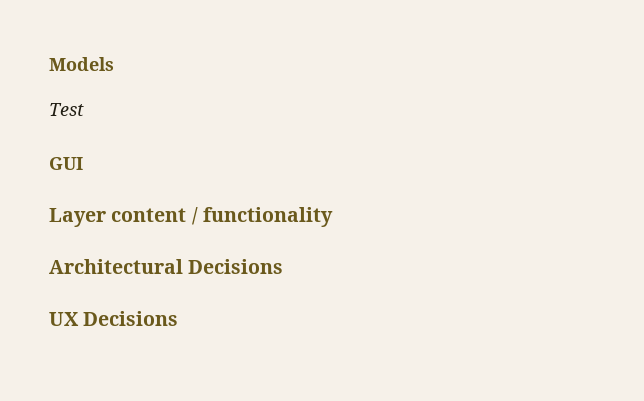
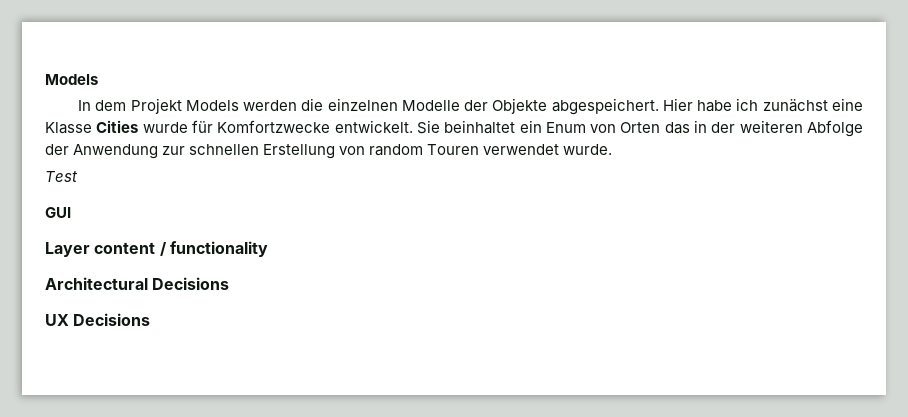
[49,57,114,71] Models -> [45,74,98,85] [78,98,863,115] [45,120,863,137] [45,144,613,159] Models // In dem Projekt Models werden die einzelnen Modelle der Objekte abgespeichert. Hier habe ich zunächst eine Klasse Cities wurde für Komfortzwecke entwickelt. Sie beinhaltet ein Enum von Orten das in der weiteren Abfolge der Anwendung zur schnellen Erstellung von random Touren verwendet wurde.

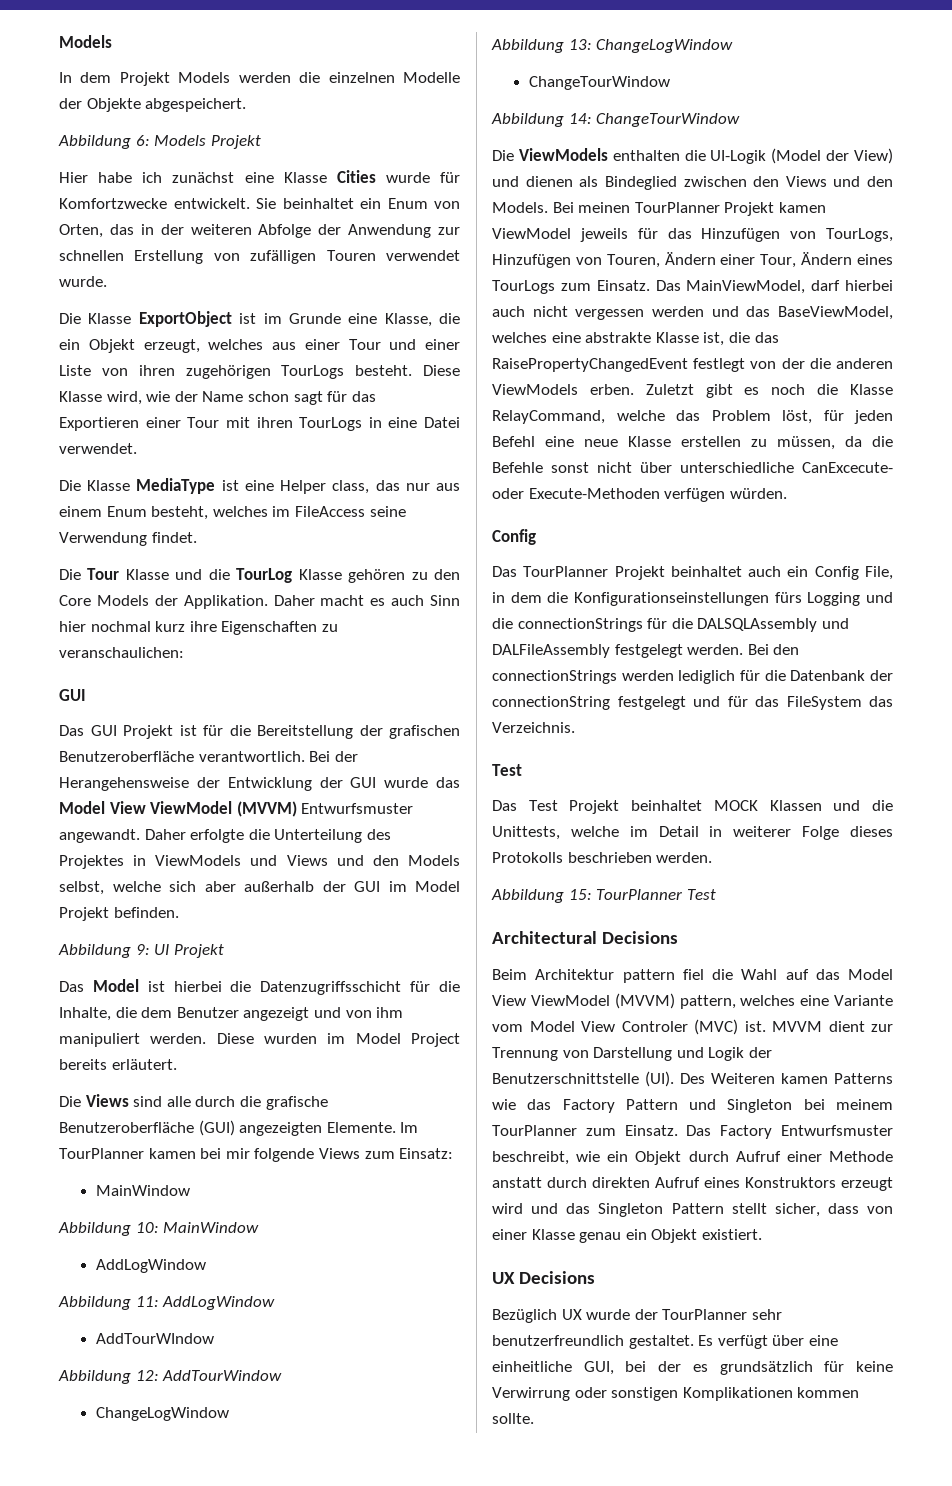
(659, 106) none -> [58,135,261,149] // Abbildung 6: Models Projekt //
[620,122,661,133] Orten -> [59,224,103,238] Orten,
[369,144,424,156] random -> [250,250,317,264] zufälligen
[45,171,78,182] [45,207,71,218] [45,241,268,257] [45,277,230,290] [45,313,151,326] Test // GUI // Layer content / functionality // Architectural Decisions // UX Decisions -> [59,311,460,327] [59,339,460,353] [59,365,460,379] [59,391,376,405] [59,417,460,431] [59,443,137,454] [59,478,461,494] [59,506,406,520] [59,532,197,546] [59,568,461,583] [59,595,460,609] [59,621,338,635] [59,647,184,658] [59,689,86,701] [59,725,460,739] [59,751,358,762] [59,777,460,791] [59,801,414,817] [59,829,391,843] [59,855,461,869] [59,881,460,895] [59,907,179,921] [58,944,224,958] [59,979,460,995] [59,1007,404,1021] [59,1033,460,1047] [59,1059,177,1070] [59,1094,328,1110] [59,1120,419,1136] [59,1148,454,1162] [96,1185,191,1196] [58,1222,260,1236] [96,1259,207,1273] [58,1296,276,1310] [96,1333,215,1344] [58,1370,283,1384] [96,1407,230,1421] [491,39,734,53] [529,76,671,90] [491,113,741,127] [492,148,893,164] [492,176,893,190] [492,202,826,216] [492,228,893,242] [492,252,893,268] [492,280,893,294] [492,306,893,320] [492,332,779,346] [492,358,893,372] [492,384,893,398] [492,410,893,424] [492,436,893,450] [492,462,893,473] [492,488,787,502] [492,529,536,545] [492,566,893,580] [492,592,893,606] [492,618,849,632] [492,644,800,658] [492,670,893,684] [492,696,893,710] [492,722,575,733] [492,764,522,776] [492,800,893,814] [492,826,893,840] [492,852,713,863] [491,889,716,903] [492,931,678,944] [492,969,893,983] [492,993,893,1009] [492,1019,893,1035] [492,1047,772,1061] [492,1071,893,1087] [492,1099,893,1113] [492,1125,893,1139] [492,1151,893,1165] [492,1177,893,1191] [492,1203,893,1217] [492,1229,762,1243] [492,1271,595,1284] [492,1309,782,1323] [492,1335,838,1349] [492,1361,893,1375] [492,1387,860,1401] [492,1413,534,1424] Die Klasse ExportObject ist im Grunde eine Klasse, die ein Objekt erzeugt, welches aus einer Tour und einer Liste von ihren zugehörigen TourLogs besteht. Diese Klasse wird, wie der Name schon sagt für das Exportieren einer Tour mit ihren TourLogs in eine Datei verwendet. // Die Klasse MediaType ist eine Helper class, das nur aus einem Enum besteht, welches im FileAccess seine Verwendung findet. // Die Tour Klasse und die TourLog Klasse gehören zu den Core Models der Applikation. Daher macht es auch Sinn hier nochmal kurz ihre Eigenschaften zu veranschaulichen: // GUI // Das GUI Projekt ist für die Bereitstellung der grafischen Benutzeroberfläche verantwortlich. Bei der Herangehensweise der Entwicklung der GUI wurde das Model View ViewModel (MVVM) Entwurfsmuster angewandt. Daher erfolgte die Unterteilung des Projektes in ViewModels und Views und den Models selbst, welche sich aber außerhalb der GUI im Model Projekt befinden. // Abbildung 9: UI Projekt // Das Model ist hierbei die Datenzugriffsschicht für die Inhalte, die dem Benutzer angezeigt und von ihm manipuliert werden. Diese wurden im Model Project bereits erläutert. // Die Views sind alle durch die grafische Benutzeroberfläche (GUI) angezeigten Elemente. Im TourPlanner kamen bei mir folgende Views zum Einsatz: // MainWindow // Abbildung 10: MainWindow // AddLogWindow // Abbildung 11: AddLogWindow // AddTourWIndow // Abbildung 12: AddTourWindow // ChangeLogWindow // Abbildung 13: ChangeLogWindow // ChangeTourWindow // Abbildung 14: ChangeTourWindow // Die ViewModels enthalten die UI-Logik (Model der View) und dienen als Bindeglied zwischen den Views und den Models. Bei meinen TourPlanner Projekt kamen ViewModel jeweils für das Hinzufügen von TourLogs, Hinzufügen von Touren, Ändern einer Tour, Ändern eines TourLogs zum Einsatz. Das MainViewModel, darf hierbei auch nicht vergessen werden und das BaseViewModel, welches eine abstrakte Klasse ist, die das RaisePropertyChangedEvent festlegt von der die anderen ViewModels erben. Zuletzt gibt es noch die Klasse RelayCommand, welche das Problem löst, für jeden Befehl eine neue Klasse erstellen zu müssen, da die Befehle sonst nicht über unterschiedliche CanExcecute- oder Execute-Methoden verfügen würden. // Config // Das TourPlanner Projekt beinhaltet auch ein Config File, in dem die Konfigurationseinstellungen fürs Logging und die connectionStrings für die DALSQLAssembly und DALFileAssembly festgelegt werden. Bei den connectionStrings werden lediglich für die Datenbank der connectionString festgelegt und für das FileSystem das Verzeichnis. // Test // Das Test Projekt beinhaltet MOCK Klassen und die Unittests, welche im Detail in weiterer Folge dieses Protokolls beschrieben werden. // Abbildung 15: TourPlanner Test // Architectural Decisions // Beim Architektur pattern fiel die Wahl auf das Model View ViewModel (MVVM) pattern, welches eine Variante vom Model View Controler (MVC) ist. MVVM dient zur Trennung von Darstellung und Logik der Benutzerschnittstelle (UI). Des Weiteren kamen Patterns wie das Factory Pattern und Singleton bei meinem TourPlanner zum Einsatz. Das Factory Entwurfsmuster beschreibt, wie ein Objekt durch Aufruf einer Methode anstatt durch direkten Aufruf eines Konstruktors erzeugt wird und das Singleton Pattern stellt sicher, dass von einer Klasse genau ein Objekt existiert. // UX Decisions // Bezüglich UX wurde der TourPlanner sehr benutzerfreundlich gestaltet. Es verfügt über eine einheitliche GUI, bei der es grundsätzlich für keine Verwirrung oder sonstigen Komplikationen kommen sollte.

